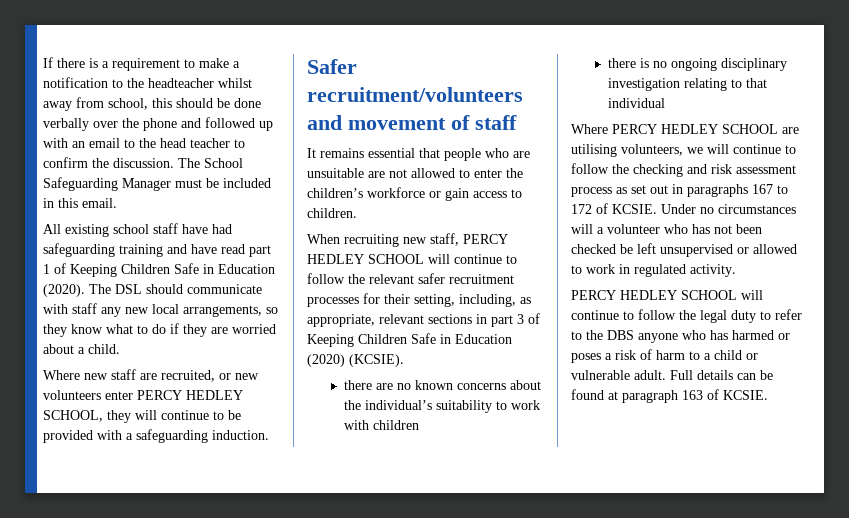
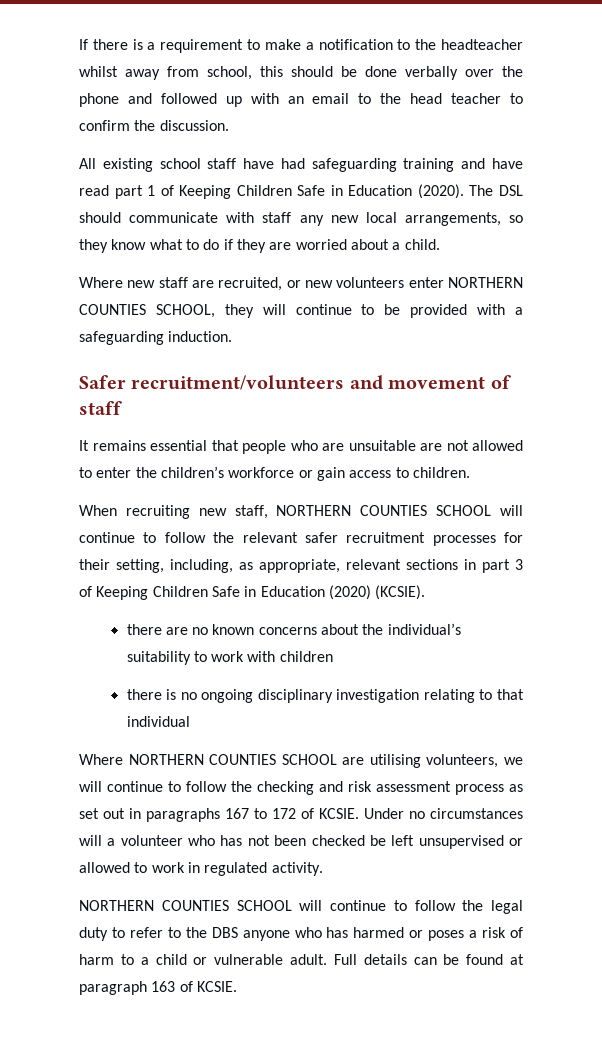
[178,158,243,168] [43,177,271,191] [43,198,117,208] The School Safeguarding Manager must be included in this email. -> (229, 125) none
[137,390,243,400] PERCY HEDLEY -> [448,277,523,288] [79,304,146,315] NORTHERN COUNTIES
[463,234,508,244] [307,254,364,264] PERCY HEDLEY -> [276,505,428,516] NORTHERN COUNTIES
[612,124,718,134] PERCY HEDLEY -> [128,754,277,765] NORTHERN COUNTIES
[571,290,677,300] PERCY HEDLEY -> [79,900,229,911] NORTHERN COUNTIES

